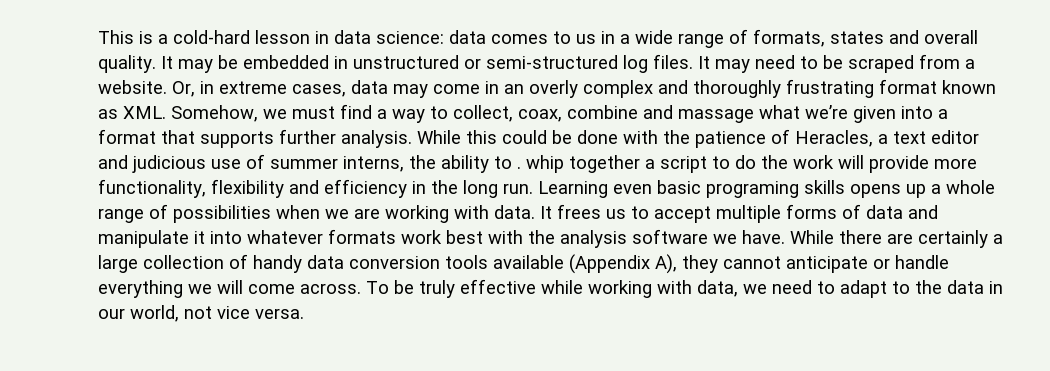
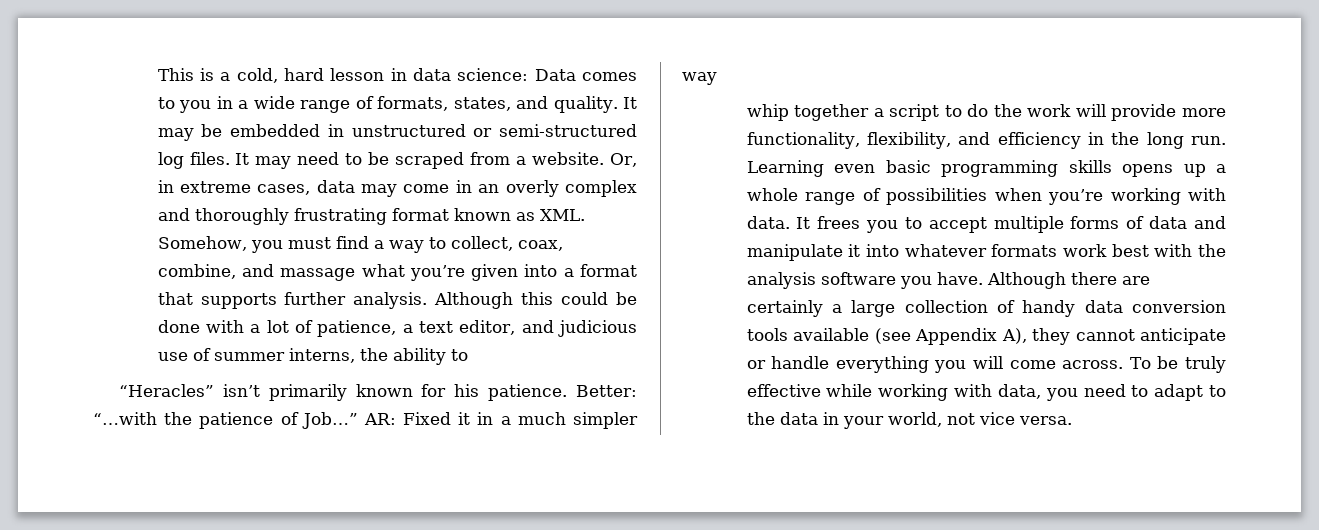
[173,30,251,44] cold-hard -> [236,68,324,83] cold, hard
[449,30,487,44] data -> [534,69,576,81] Data
[576,34,597,44] us -> [179,100,212,113] you
[830,30,979,44] states and overall -> [453,96,549,111] states, and
[263,109,288,119] we -> [250,240,283,253] you
[567,105,639,119] combine -> [157,264,236,279] combine,
[805,105,849,119] we’re -> [409,265,465,281] you’re
[417,130,462,144] While -> [434,292,514,309] Although
[663,129,874,148] the patience of Heracles, -> [250,320,397,337] a lot of patience,
[931,130,980,144] editor -> [459,320,516,335] editor,
[517,166,522,169] . -> [118,384,637,401] [93,412,638,429] [682,72,717,85] // “Heracles” isn’t primarily known for his patience. Better: “…with the patience of Job…” AR: Fixed it in a much simpler way //
[211,179,285,198] flexibility -> [866,132,951,149] flexibility,
[706,181,800,198] programing -> [941,160,1059,177] programming
[325,208,381,219] we are -> [1048,189,1104,205] you’re
[606,209,627,219] us -> [866,220,899,233] you
[713,230,835,244] we have. While -> [899,272,1066,289] you have. Although
[569,254,651,274] (Appendix -> [874,328,998,345] (see Appendix
[188,284,213,294] we -> [934,360,967,373] you
[743,284,768,294] we -> [1045,388,1078,401] you
[98,308,126,319] our -> [842,416,884,429] your

